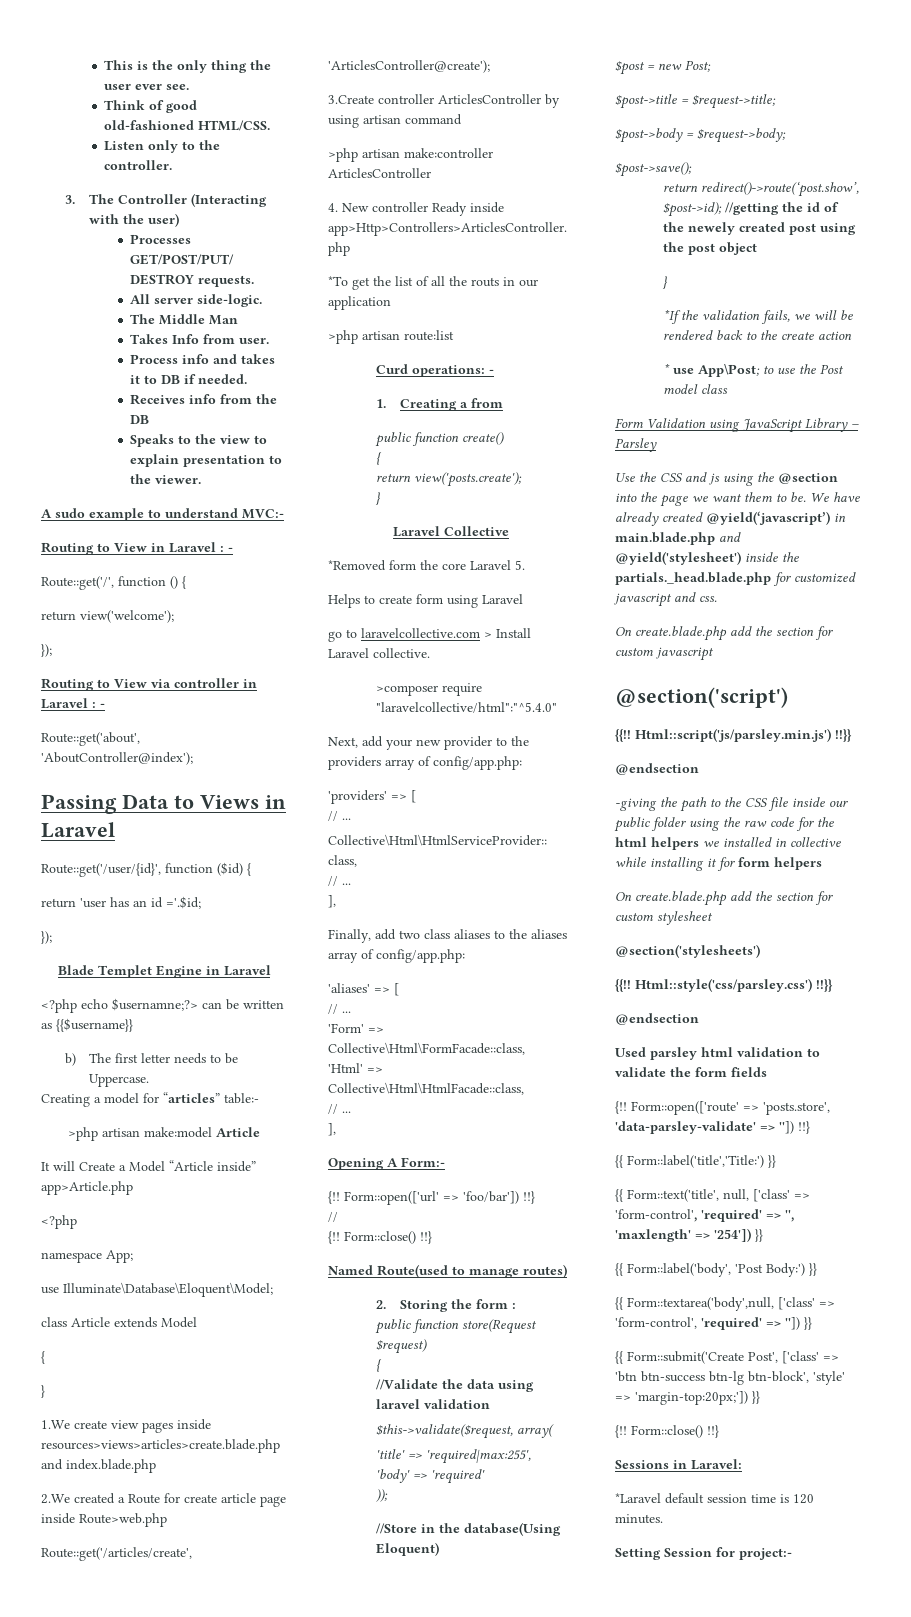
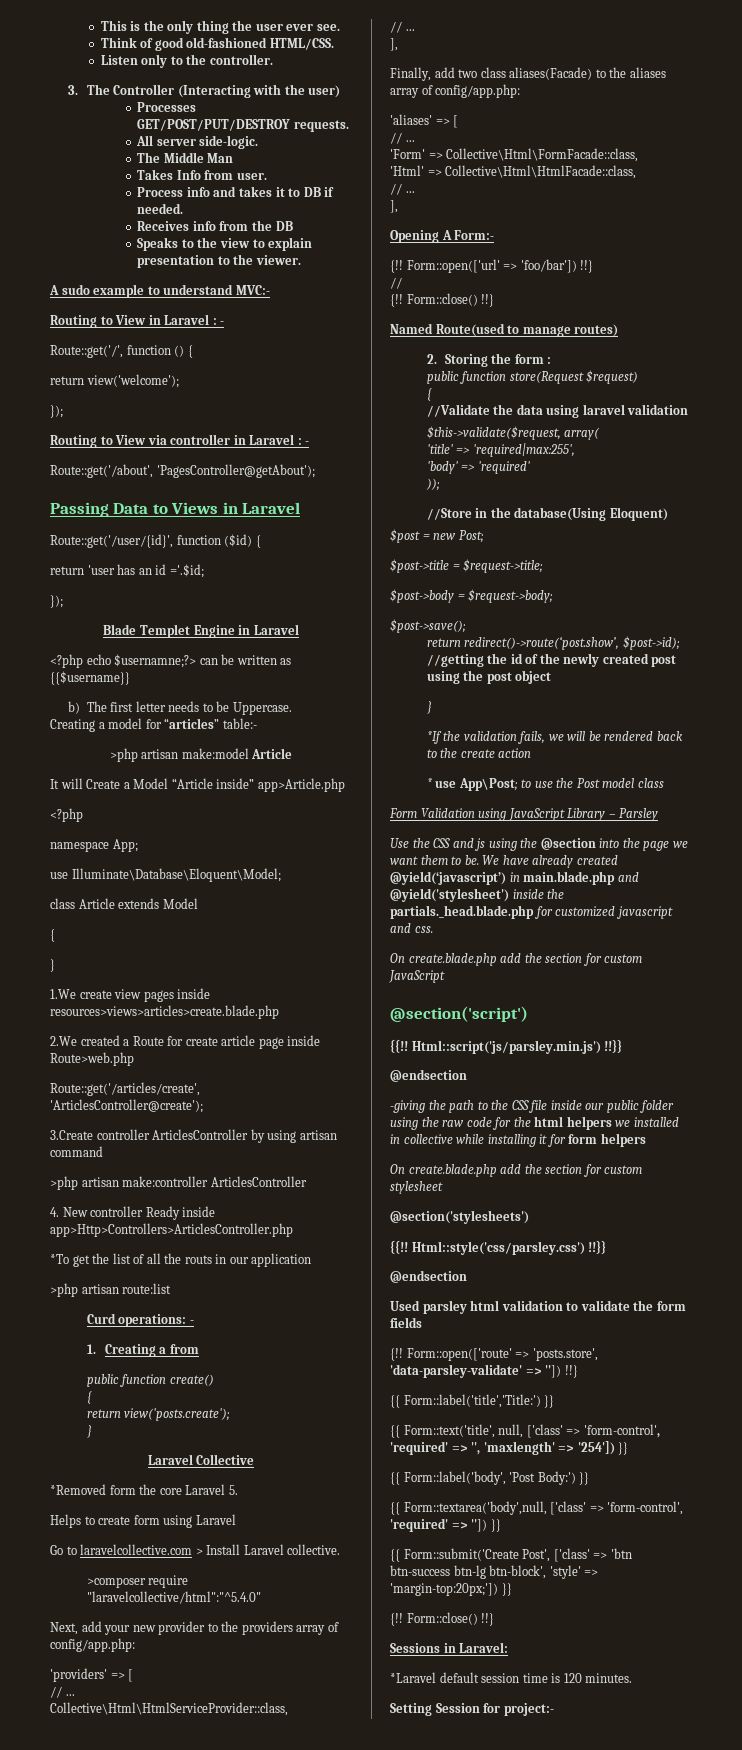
[41,732,140,746] [41,752,193,765] Route::get('about', 'AboutController@index'); -> [50,464,315,478] Route::get('/about', 'PagesController@getAbout');
[41,1459,156,1473] and index.blade.php -> (279, 1012) none
[328,631,342,642] go -> [50,1545,63,1555] Go
[454,929,490,939] aliases -> [509,67,593,80] aliases(Facade)
[687,222,735,235] newely -> [563,653,600,667] newly
[655,647,714,661] javascript -> [389,970,445,983] JavaScript

